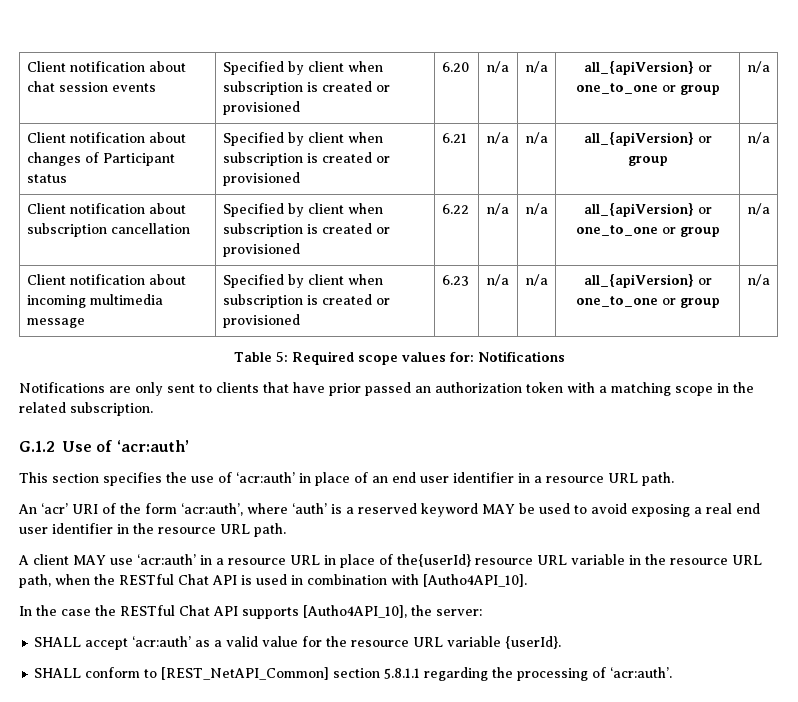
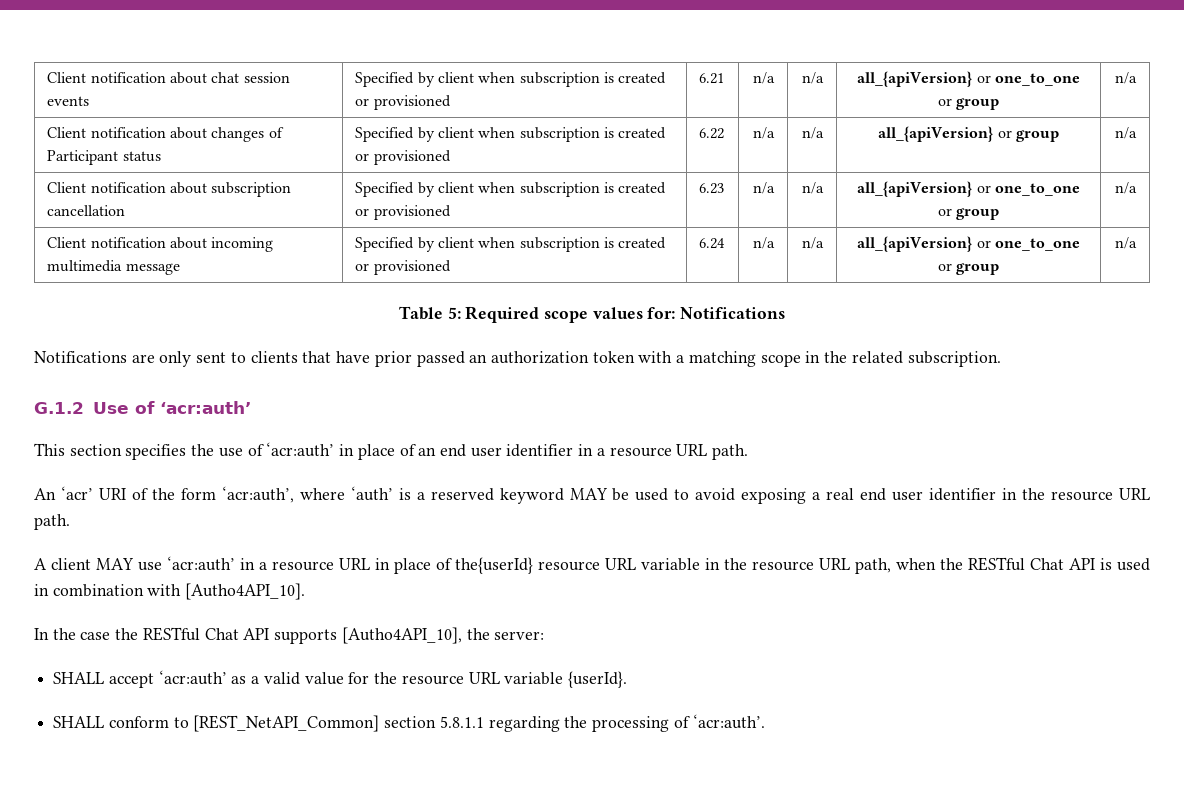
[441,62,469,72] 6.20 -> [699,73,725,84] 6.21
[441,133,467,143] 6.21 -> [699,128,725,139] 6.22
[441,204,469,214] 6.22 -> [699,183,725,194] 6.23
[441,275,469,286] 6.23 -> [699,238,726,249] 6.24

